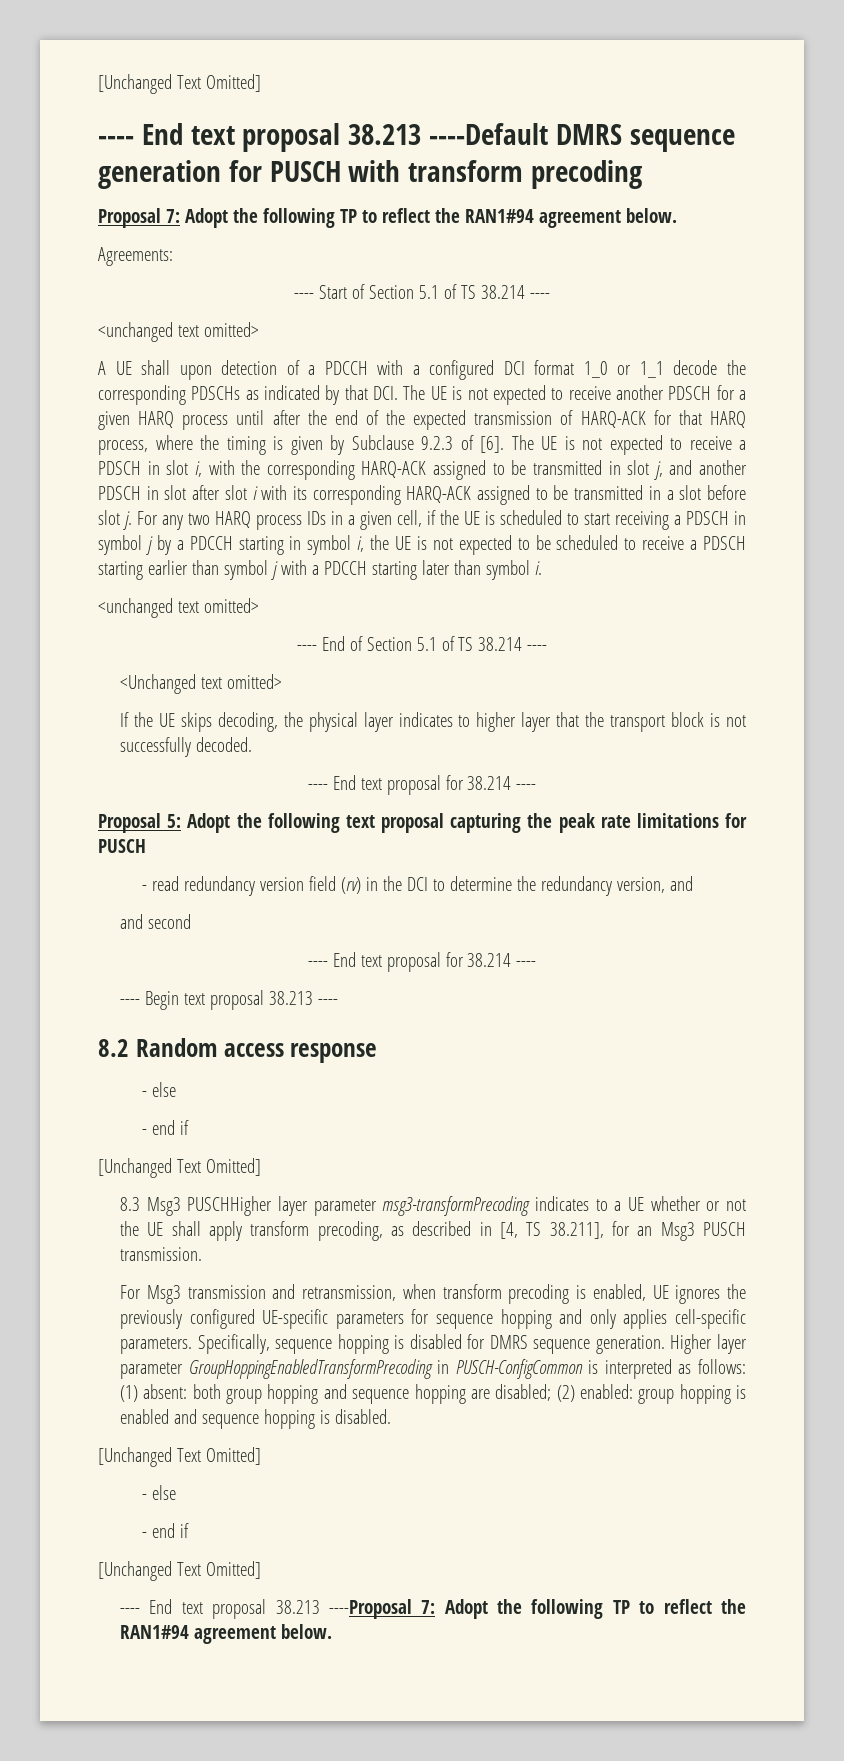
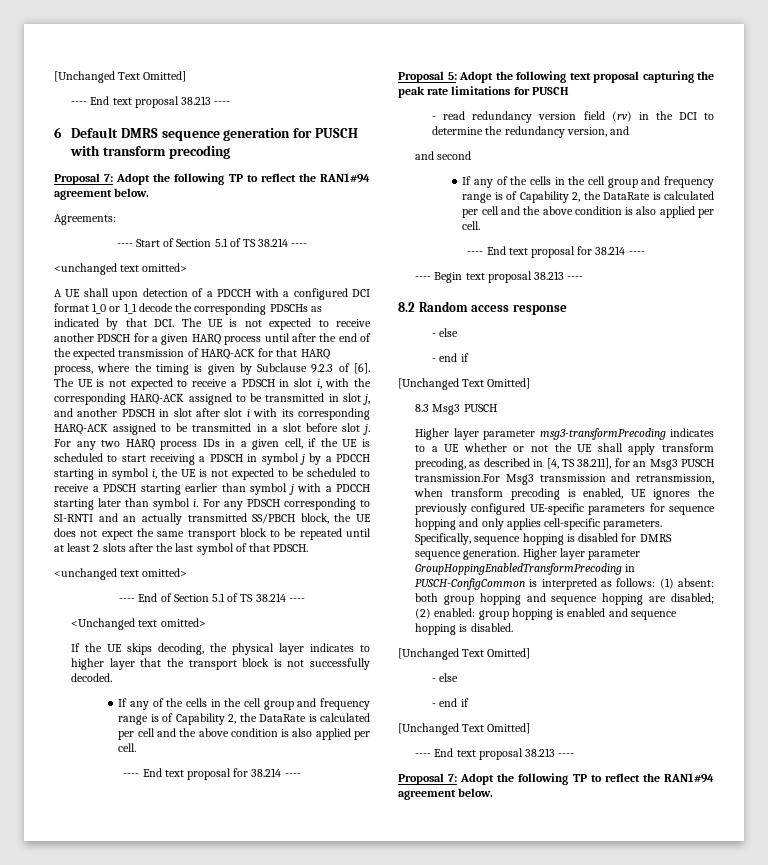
[98,74,261,94] [98,123,549,152] [Unchanged Text Omitted] // ---- End text proposal 38.213 ----Default -> [54,71,187,83] [71,96,231,108] [54,127,119,138] [Unchanged Text Omitted] // ---- End text proposal 38.213 ---- // 6 Default
(542, 568) none -> [202,498,370,510] [54,513,371,525] [54,528,372,540] [54,543,309,555] For any PDSCH corresponding to SI-RNTI and an actually transmitted SS/PBCH block, the UE does not expect the same transport block to be repeated until at least 2 slots after the last symbol of that PDSCH.
(253, 744) none -> [118,698,371,710] [118,713,370,725] [118,728,370,740] [118,743,137,752] // If any of the cells in the cell group and frequency range is of Capability 2, the DataRate is calculated per cell and the above condition is also applied per cell.
(192, 921) none -> [462,176,714,188] [462,191,714,203] [462,206,714,218] [462,221,481,230] // If any of the cells in the cell group and frequency range is of Capability 2, the DataRate is calculated per cell and the above condition is also applied per cell.
[187,1196,273,1216] PUSCHHigher -> [463,404,497,412] [415,428,450,440] PUSCH // Higher
[120,1247,203,1261] [120,1285,142,1299] transmission. // For -> [415,474,501,482] transmission.For
[328,1599,412,1619] ----Proposal -> [558,753,575,757] [398,773,444,785] ---- // Proposal

